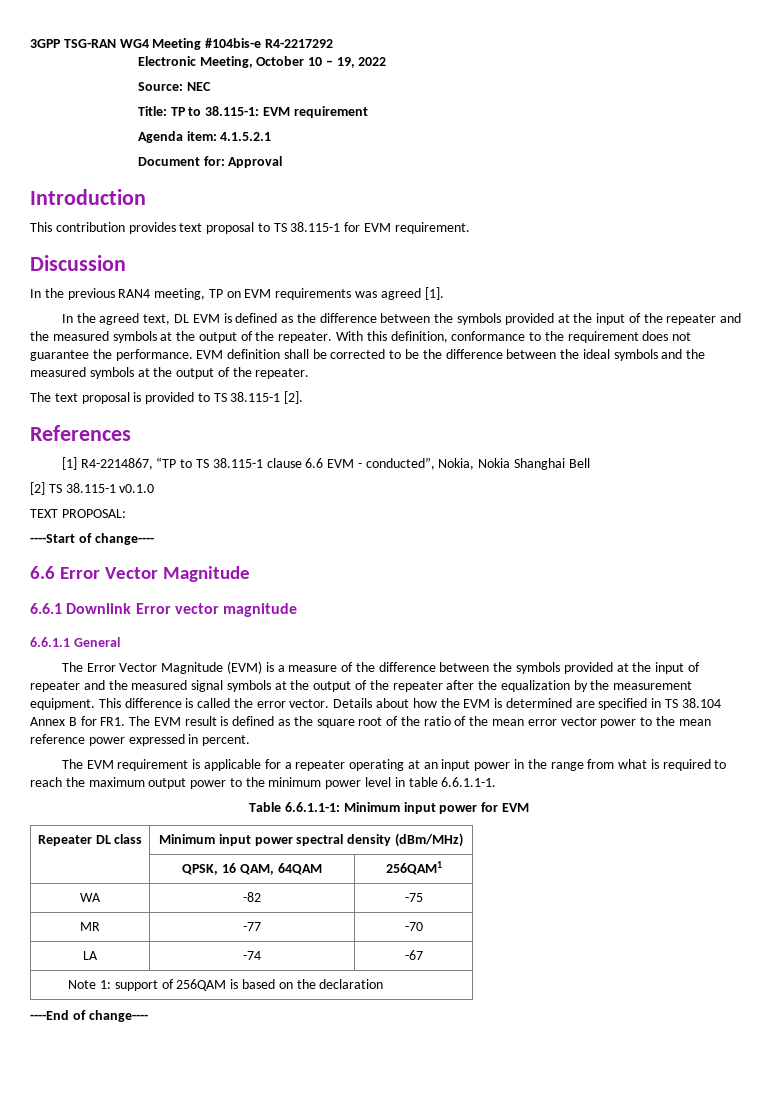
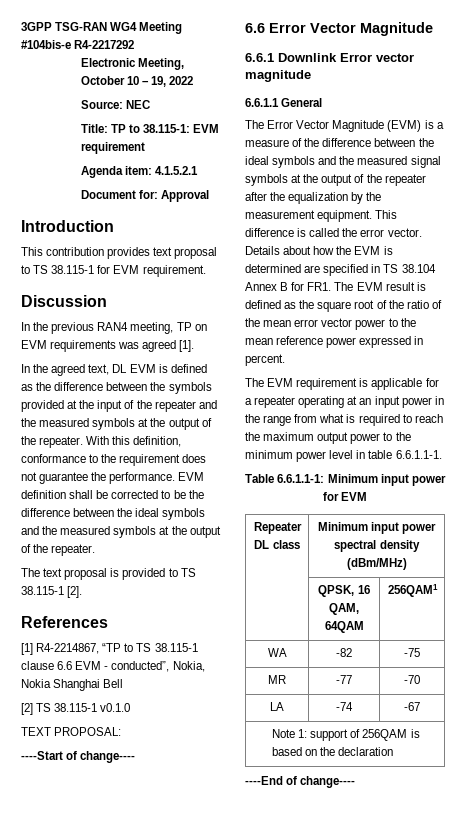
[516,662,700,674] [30,681,80,692] symbols provided at the input of repeater -> [245,156,316,168] ideal symbols

